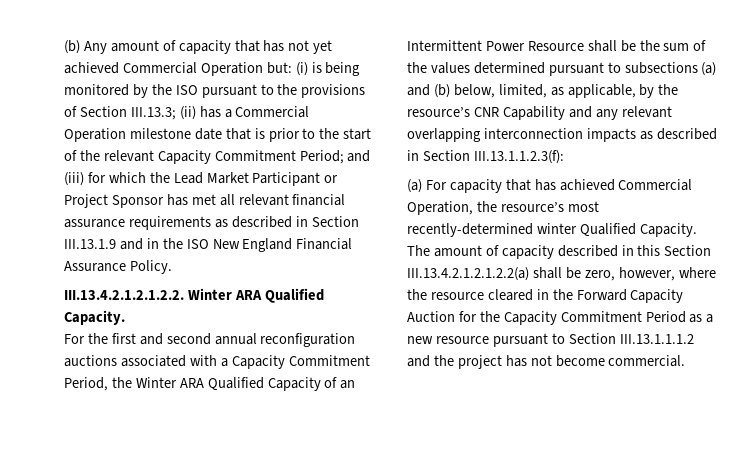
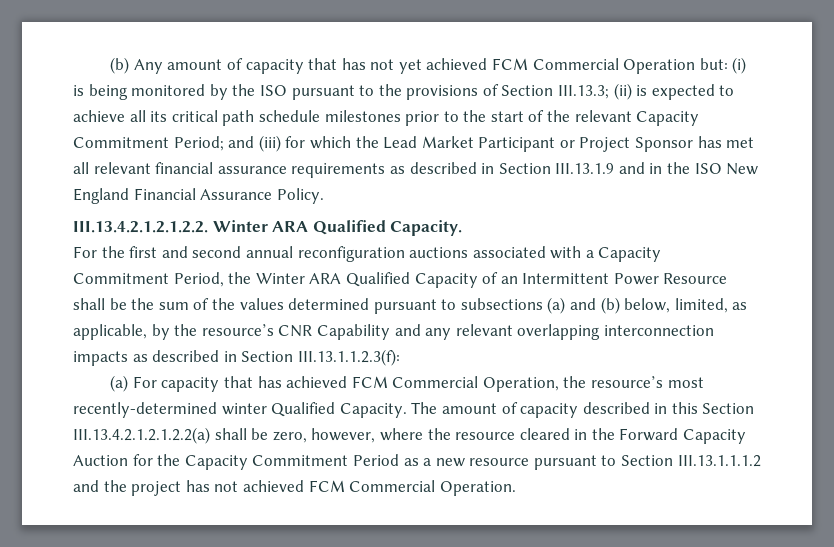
(119, 68) none -> [492,58,529,70] FCM
[199,106,310,118] [64,128,265,142] has a Commercial Operation milestone date that is -> [636,84,735,100] [73,110,401,126] is expected to achieve all its critical path schedule milestones
(615, 185) none -> [351,376,388,388] FCM
[555,355,686,367] become commercial. -> [242,480,516,496] achieved FCM Commercial Operation.

